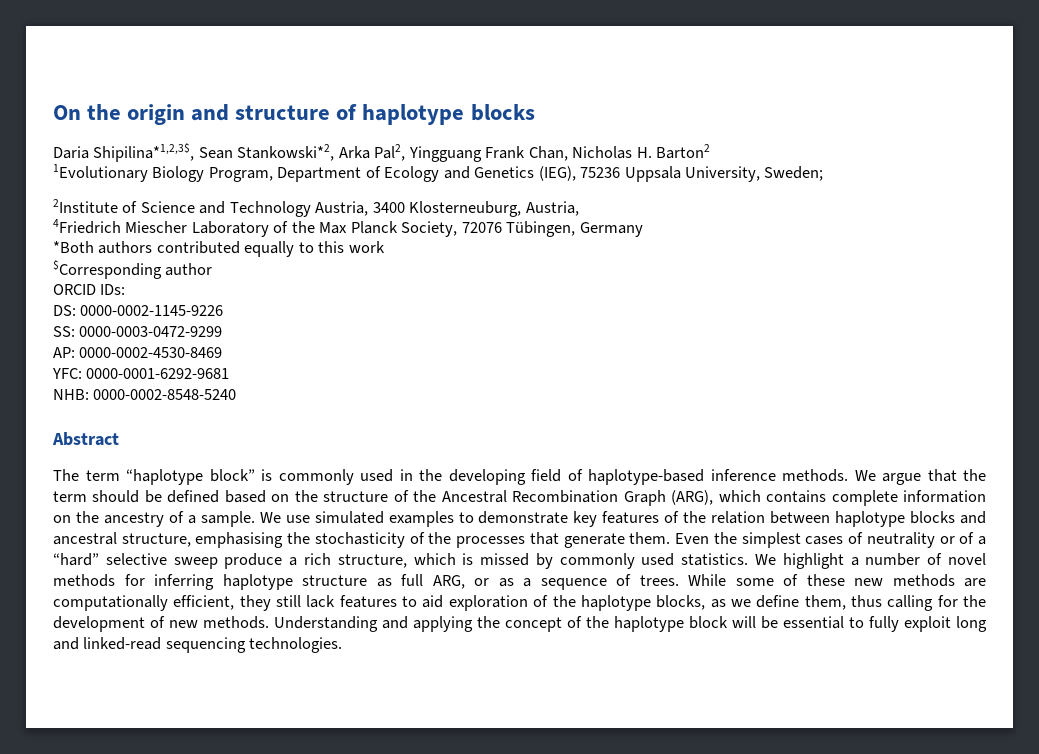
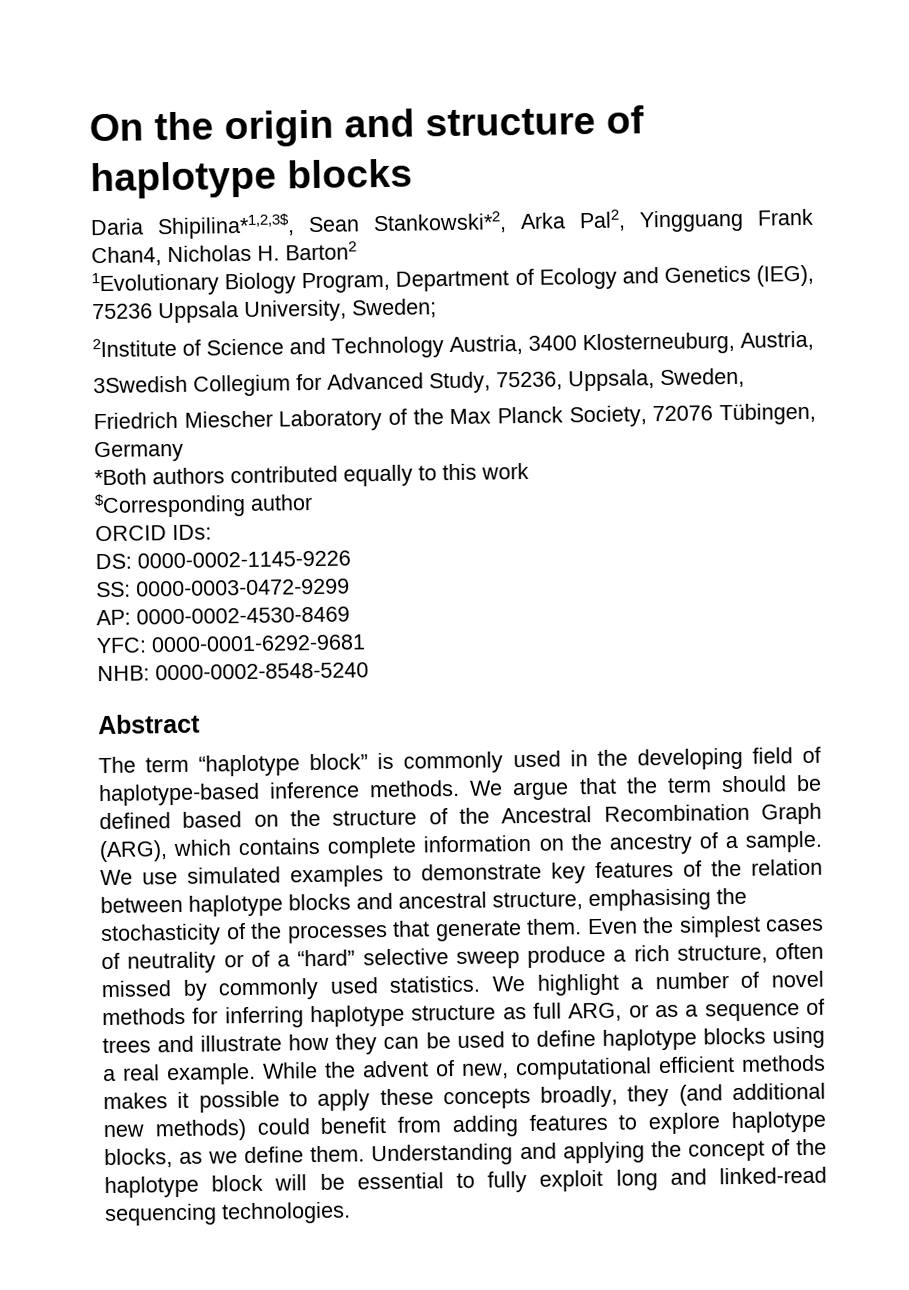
[528,146,568,161] Chan, -> [91,246,162,267] Chan4,
[53,219,121,234] 4Friedrich -> [93,367,745,397] [93,411,178,430] 3Swedish Collegium for Advanced Study, 75236, Uppsala, Sweden, // Friedrich
[413,553,474,565] which is -> [775,942,824,960] often
[639,574,986,587] [53,595,576,611] trees. While some of these new methods are computationally efficient, they still lack features to aid exploration of the -> [102,1026,825,1055] [103,1054,826,1086] [103,1082,826,1113] [103,1112,722,1142] trees and illustrate how they can be used to define haplotype blocks using a real example. While the advent of new, computational efficient methods makes it possible to apply these concepts broadly, they (and additional new methods) could benefit from adding features to explore
[804,595,987,611] [53,616,269,632] them, thus calling for the development of new methods. -> [310,1145,366,1163] them.

